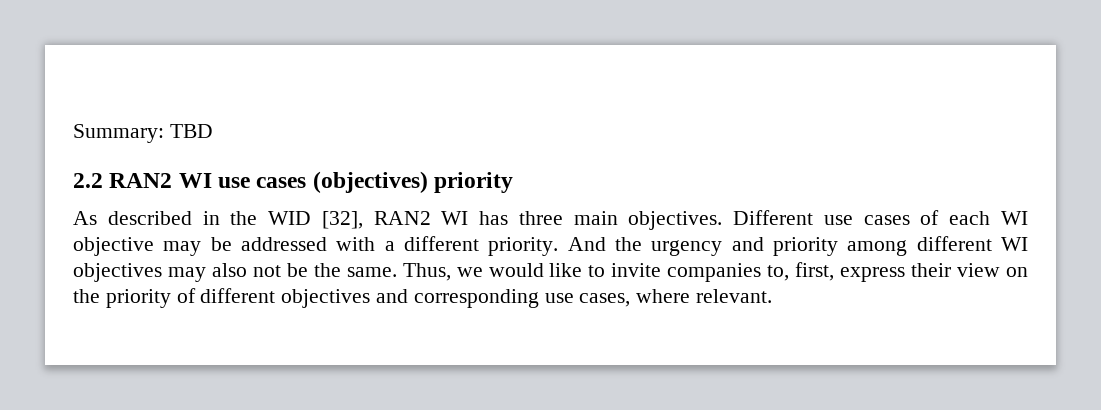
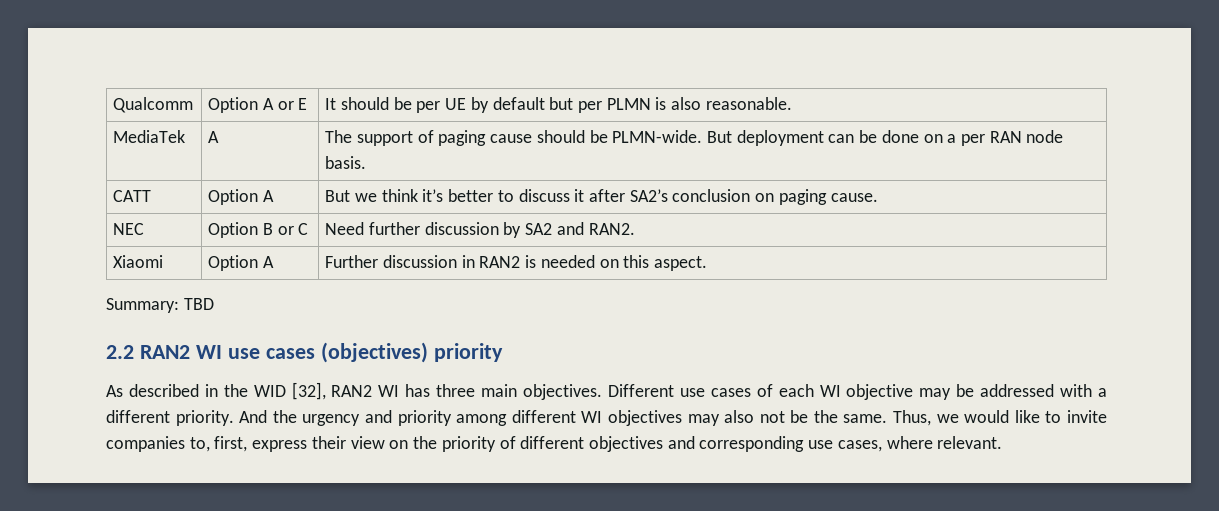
(73, 133) none -> [113,97,194,113] [208,97,308,113] [325,97,792,113] [113,130,186,143] [208,131,220,143] [325,130,1064,146] [325,156,367,169] [113,190,152,202] [208,189,274,205] [325,189,878,205] [113,223,145,235] [208,222,309,238] [325,222,635,238] [113,255,164,268] [208,255,274,271] [325,255,707,271] Qualcomm | Option A or E | It should be per UE by default but per PLMN is also reasonable. // MediaTek | A | The support of paging cause should be PLMN-wide. But deployment can be done on a per RAN node basis. // CATT | Option A | But we think it’s better to discuss it after SA2’s conclusion on paging cause. // NEC | Option B or C | Need further discussion by SA2 and RAN2. // Xiaomi | Option A | Further discussion in RAN2 is needed on this aspect. //

